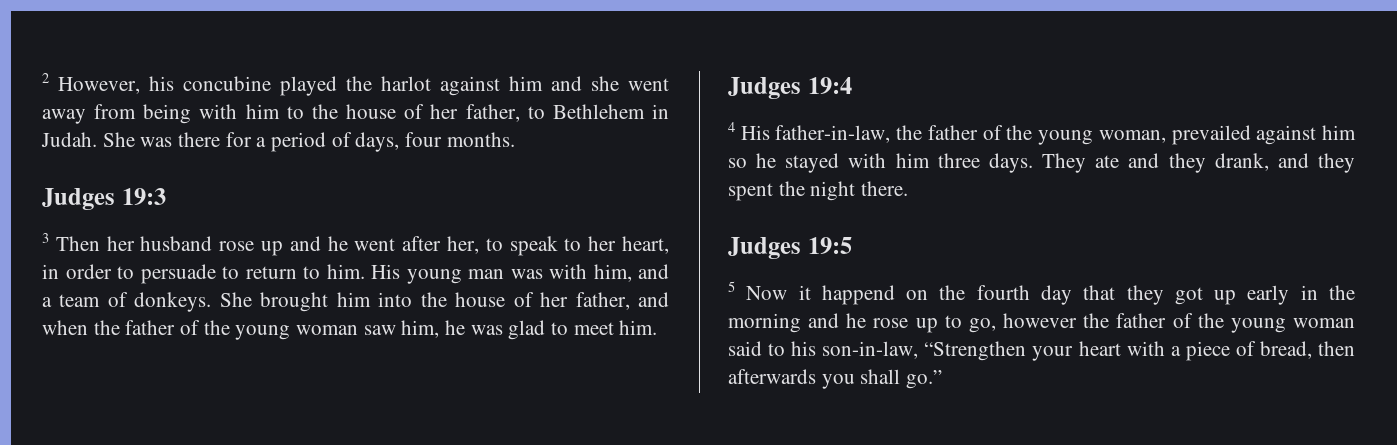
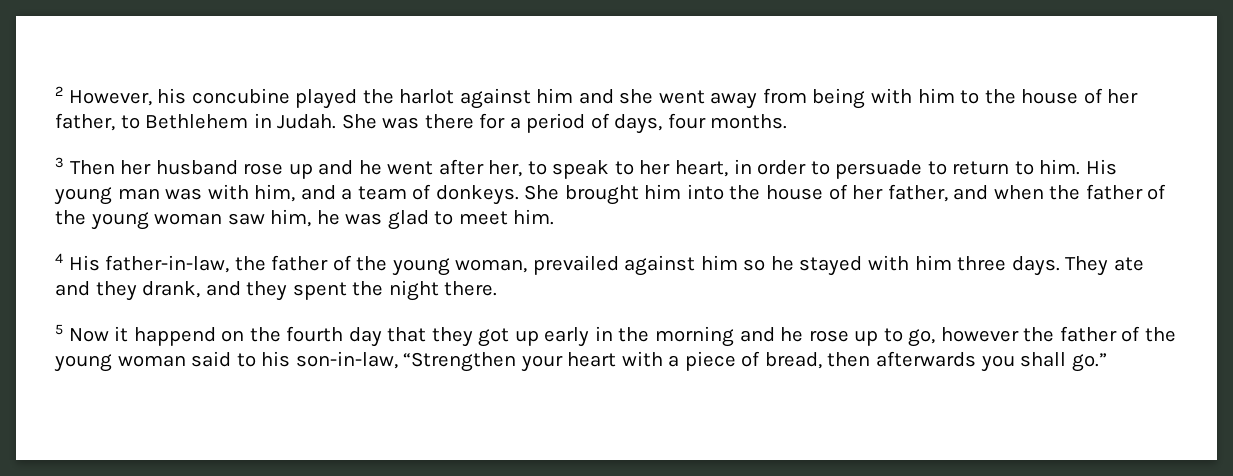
[42,188,166,210] // Judges 19:3 -> (788, 121) none
[728,77,852,99] // Judges 19:4 -> (555, 217) none
[728,237,852,259] // Judges 19:5 -> (498, 288) none

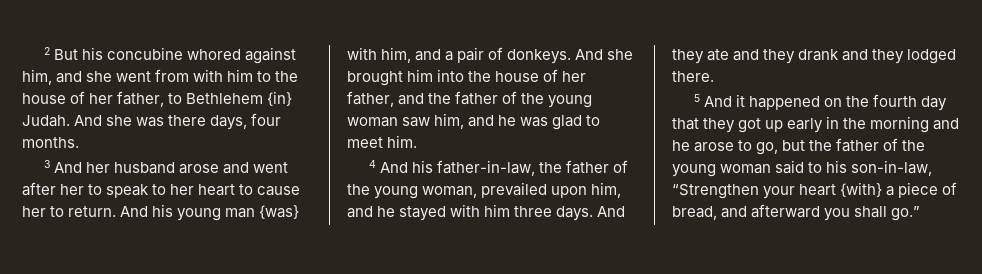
[68,90,152,106] However, -> [54,49,79,60] But
[295,88,866,109] played the harlot against him and she went away from being -> [187,47,297,64] [22,69,190,85] whored against him, and she went from
[253,113,610,133] in Judah. She was there for a period of -> [267,91,293,106] [22,115,207,127] {in} Judah. And she was there
[69,160,115,175] Then -> [54,162,83,173] And
[243,160,382,179] rose up and he -> [179,162,250,174] arose and
[488,160,523,177] her, -> [60,184,85,195] her
[675,159,1117,179] heart, in order to persuade to return to him. His -> [198,184,301,196] [22,204,174,217] heart to cause her to return. And his
[165,188,203,200] was -> [259,205,300,219] {was}
[357,186,407,200] team -> [457,47,485,63] pair
[524,185,560,200] She -> [575,49,634,60] And she
[993,185,1044,200] when -> (425, 99) none
(312, 218) none -> [468,115,495,127] and
[68,255,100,271] His -> [380,160,434,173] And his
[624,255,766,276] against him so -> [551,182,622,198] [347,206,373,218] upon him, and
[1065,256,1109,276] They -> [597,206,626,217] [672,49,704,64] And they
[142,280,439,301] drank, and they spent the night -> [798,49,957,64] drank and they lodged
[68,326,216,346] Now it happend -> [704,94,821,110] And it happened
[808,330,879,346] rose up -> [694,142,735,152] arose
[940,327,1019,342] however -> [782,140,806,151] but
[621,351,663,367] with -> [840,182,883,197] {with}
[827,351,977,367] then afterwards -> [721,204,821,218] and afterward

